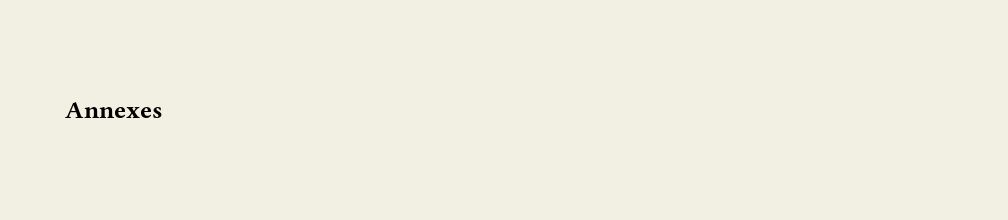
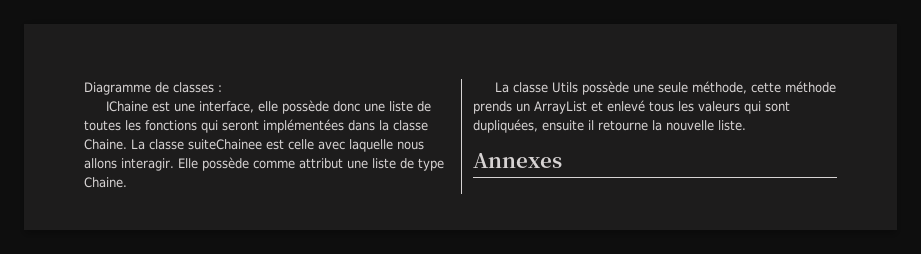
(65, 110) none -> [84,82,222,95] [106,100,432,114] [84,119,428,133] [84,139,424,152] [84,157,444,171] [84,177,127,188] [495,81,837,95] [473,100,790,114] [473,119,746,133] Diagramme de classes : // IChaine est une interface, elle possède donc une liste de toutes les fonctions qui seront implémentées dans la classe Chaine. La classe suiteChainee est celle avec laquelle nous allons interagir. Elle possède comme attribut une liste de type Chaine. // La classe Utils possède une seule méthode, cette méthode prends un ArrayList et enlevé tous les valeurs qui sont dupliquées, ensuite il retourne la nouvelle liste. //

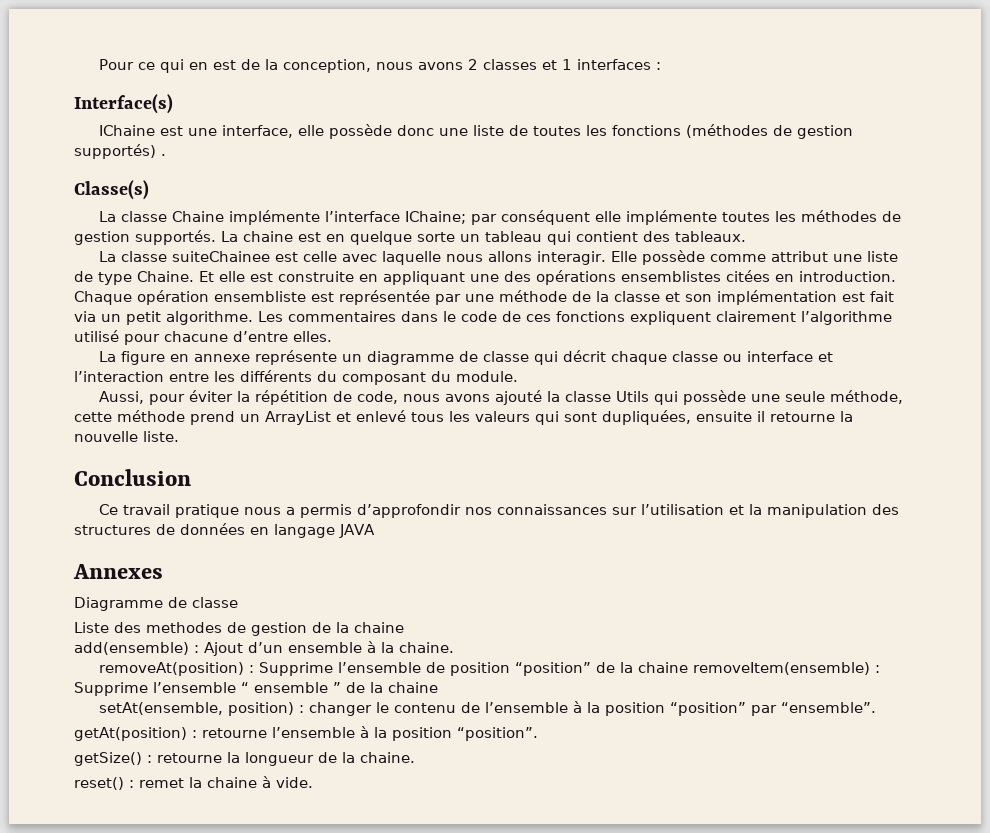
[84,82,222,95] Diagramme de classes : -> [98,59,661,73] [74,94,173,114] Pour ce qui en est de la conception, nous avons 2 classes et 1 interfaces : // Interface(s)
[201,119,428,133] [84,139,127,150] qui seront implémentées dans la classe Chaine. -> [685,124,853,139] [74,144,166,159] [74,180,149,200] [98,210,901,225] [74,230,746,245] (méthodes de gestion supportés) . // Classe(s) // La classe Chaine implémente l’interface IChaine; par conséquent elle implémente toutes les méthodes de gestion supportés. La chaine est en quelque sorte un tableau qui contient des tableaux. //
[495,82,510,93] // La -> [199,270,896,285] [74,290,894,305] [74,311,892,325] [74,330,332,345] [98,350,833,365] [74,370,518,385] [98,390,560,405] Et elle est construite en appliquant une des opérations ensemblistes citées en introduction. Chaque opération ensembliste est représentée par une méthode de la classe et son implémentation est fait via un petit algorithme. Les commentaires dans le code de ces fonctions expliquent clairement l’algorithme utilisé pour chacune d’entre elles. // La figure en annexe représente un diagramme de classe qui décrit chaque classe ou interface et l’interaction entre les différents du composant du module. // Aussi, pour éviter la répétition de code, nous avons ajouté la
(579, 87) none -> [653,391,678,405] qui
[473,101,512,114] prends -> [190,411,235,425] prend
[473,153,562,168] Annexes -> [74,469,191,486] [98,504,899,518] [74,523,375,538] [73,564,163,579] [74,597,238,611] [74,622,404,636] [74,641,454,656] [98,662,880,676] [74,682,438,696] [98,701,876,716] [74,726,538,741] [74,752,415,766] [74,776,313,790] Conclusion // Ce travail pratique nous a permis d’approfondir nos connaissances sur l’utilisation et la manipulation des structures de données en langage JAVA // Annexes // Diagramme de classe // Liste des methodes de gestion de la chaine // add(ensemble) : Ajout d’un ensemble à la chaine. // removeAt(position) : Supprime l’ensemble de position “position” de la chaine removeItem(ensemble) : Supprime l’ensemble “ ensemble ” de la chaine // setAt(ensemble, position) : changer le contenu de l’ensemble à la position “position” par “ensemble”. // getAt(position) : retourne l’ensemble à la position “position”. // getSize() : retourne la longueur de la chaine. // reset() : remet la chaine à vide.

